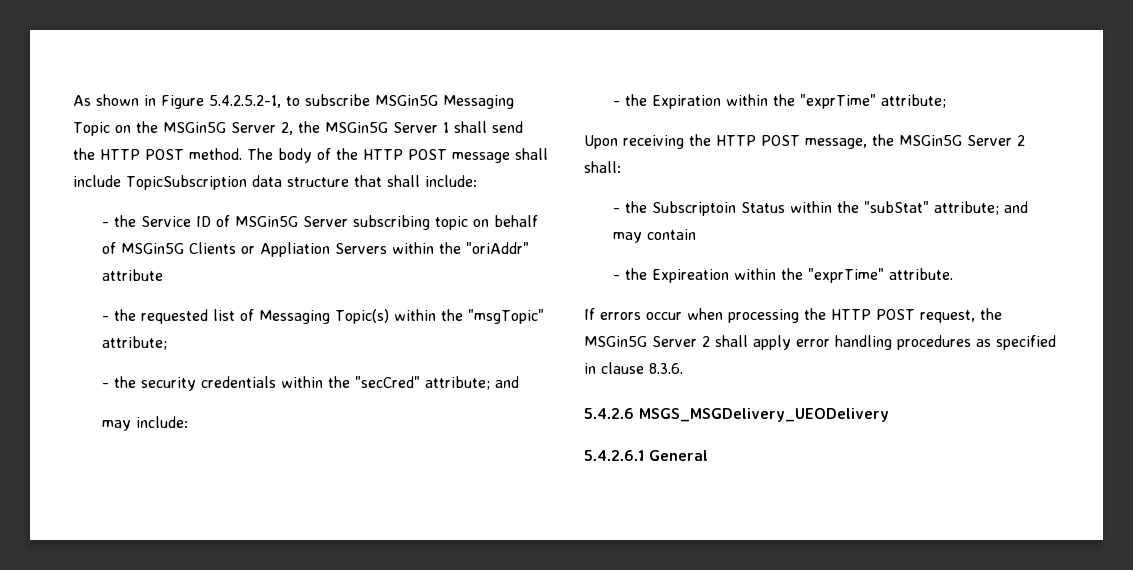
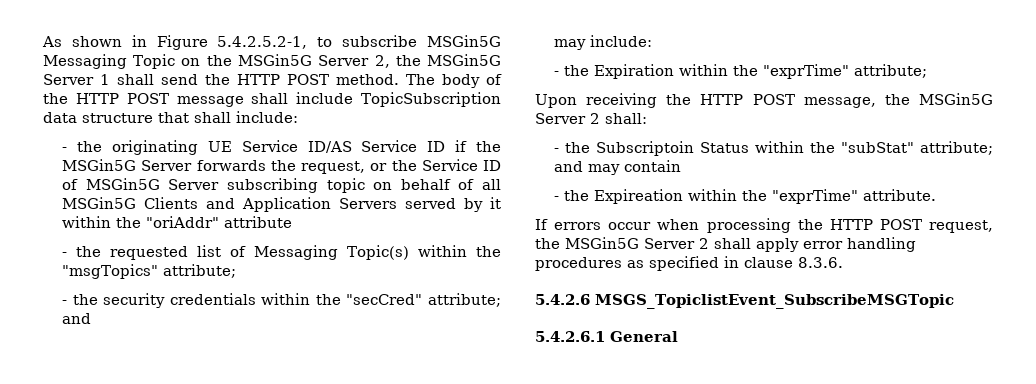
(136, 221) none -> [111,140,502,155] [62,159,417,174] originating UE Service ID/AS Service ID if the MSGin5G Server forwards the request, or the
(116, 248) none -> [481,179,501,190] all
[240,242,387,257] or Appliation Servers -> [206,197,501,212] and Application Servers served by it
[467,309,544,324] "msgTopic" -> [62,264,159,279] "msgTopics"
[639,408,889,422] MSGS_MSGDelivery_UEODelivery -> [595,294,954,309] MSGS_TopiclistEvent_SubscribeMSGTopic

